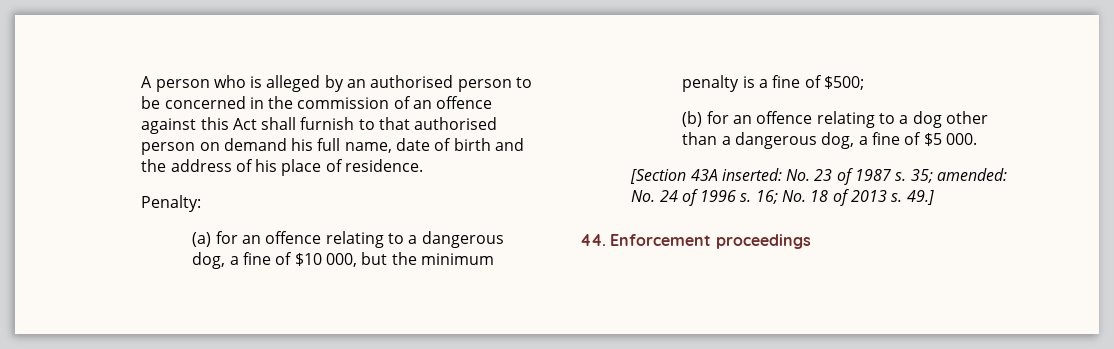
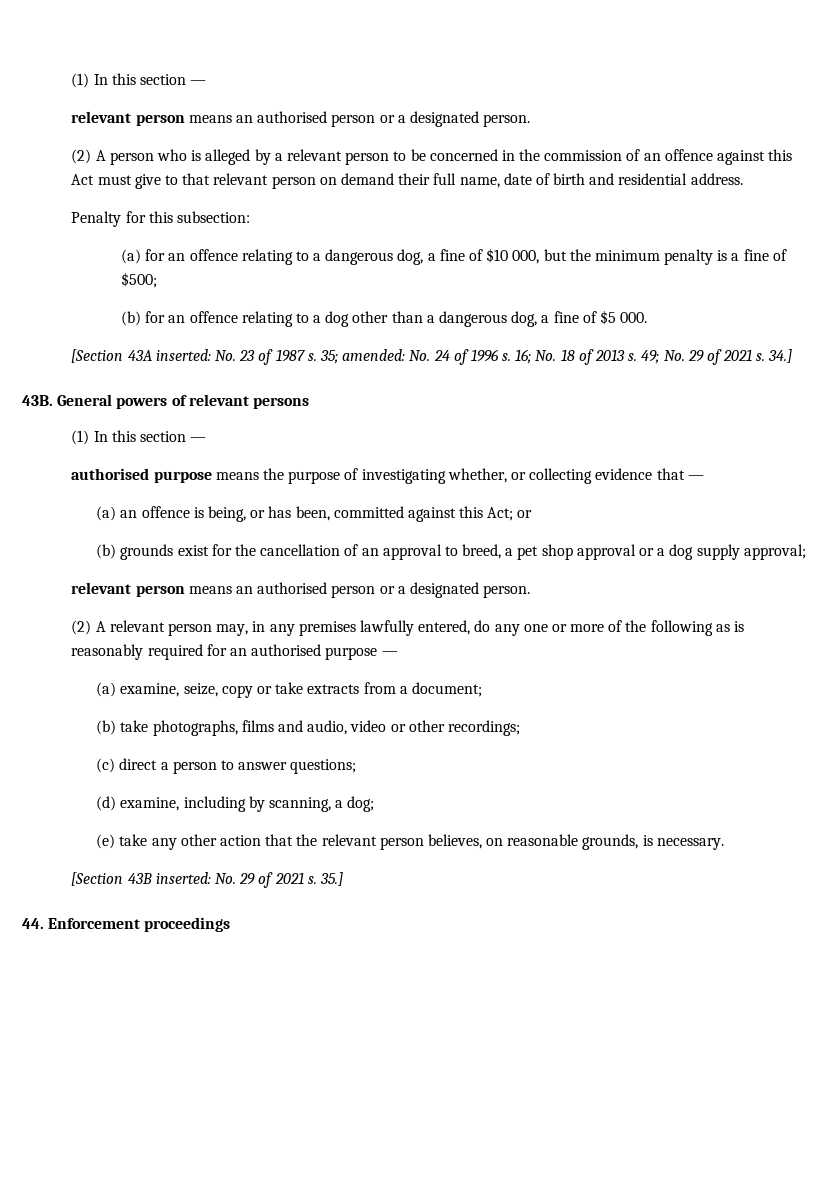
(141, 82) none -> [71,73,207,88] [71,111,531,127] [71,149,92,164] (1) In this section — // relevant person means an authorised person or a designated person. // (2)
[347,75,454,88] an authorised -> [274,149,342,161] a relevant
[261,117,355,130] shall furnish -> [97,174,161,189] must give
[414,117,498,130] authorised -> [213,173,269,185] relevant
[291,138,314,151] his -> [398,173,431,185] their
[141,159,424,176] [141,195,202,212] the address of his place of residence. // Penalty: -> [618,173,743,185] [71,211,251,227] residential address. // Penalty for this subsection:
[906,190,934,205] 49.] -> [641,349,793,365] [22,394,309,409] [71,430,207,445] [71,468,704,484] [96,506,533,522] [96,544,806,560] [71,582,531,598] [71,620,744,636] [71,644,398,660] [96,682,482,698] [96,720,520,736] [96,758,357,774] [96,796,375,812] [96,834,724,850] [71,872,343,888] 49; No. 29 of 2021 s. 34.] // 43B. General powers of relevant persons // (1) In this section — // authorised purpose means the purpose of investigating whether, or collecting evidence that — // (a) an offence is being, or has been, committed against this Act; or // (b) grounds exist for the cancellation of an approval to breed, a pet shop approval or a dog supply approval; // relevant person means an authorised person or a designated person. // (2) A relevant person may, in any premises lawfully entered, do any one or more of the following as is reasonably required for an authorised purpose — // (a) examine, seize, copy or take extracts from a document; // (b) take photographs, films and audio, video or other recordings; // (c) direct a person to answer questions; // (d) examine, including by scanning, a dog; // (e) take any other action that the relevant person believes, on reasonable grounds, is necessary. // [Section 43B inserted: No. 29 of 2021 s. 35.]

